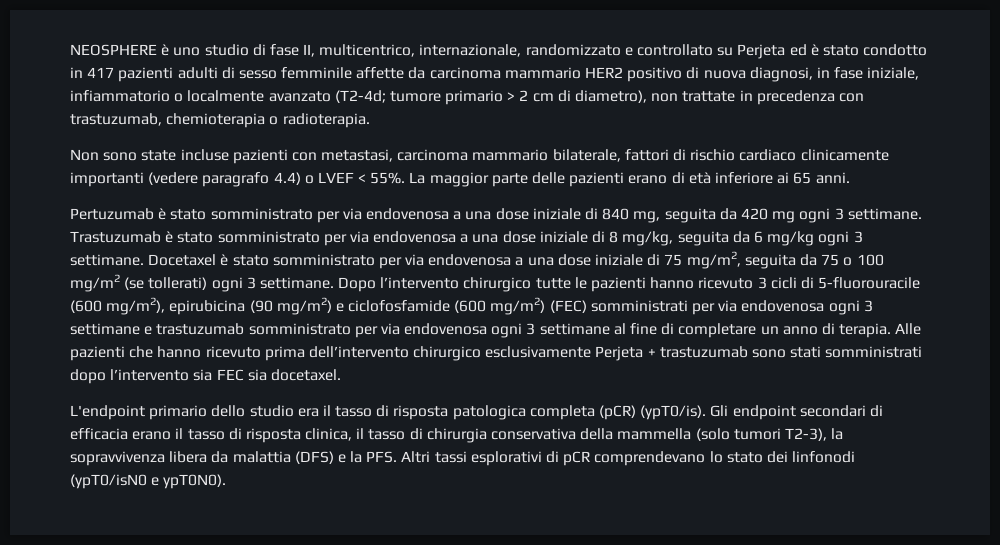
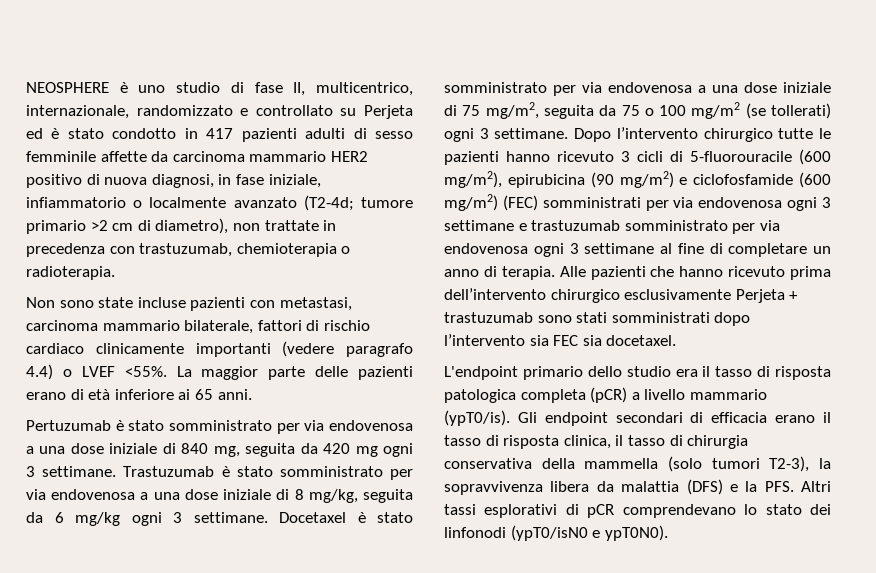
[507,90,529,101] > 2 -> [90,220,108,231] >2
[358,172,406,184] < 55%. -> [124,366,167,377] <55%.
(637, 412) none -> [631,389,767,400] a livello mammario

